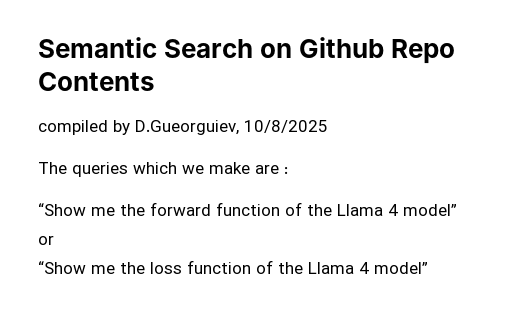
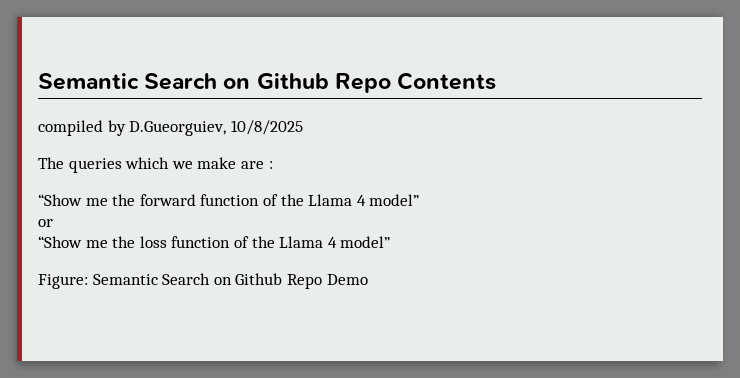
(428, 268) none -> [38,273,368,289] // Figure: Semantic Search on Github Repo Demo

